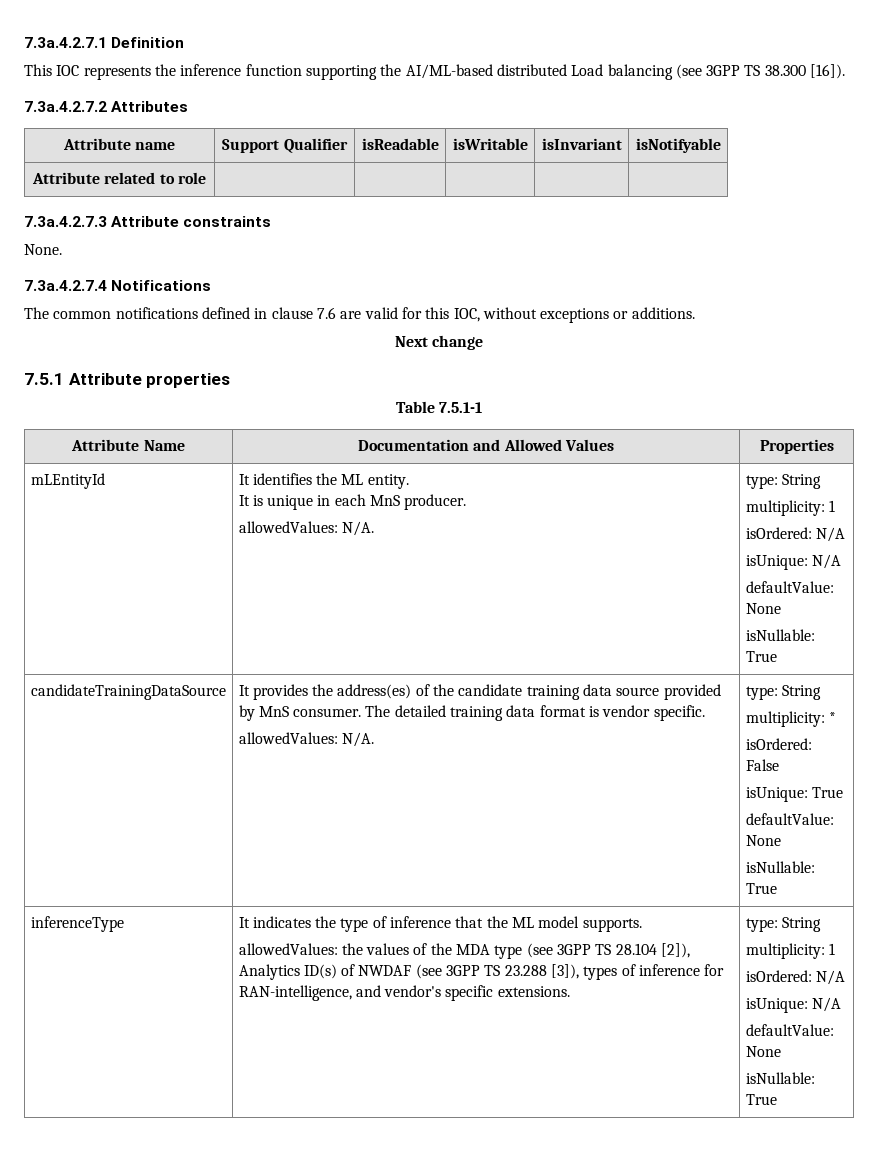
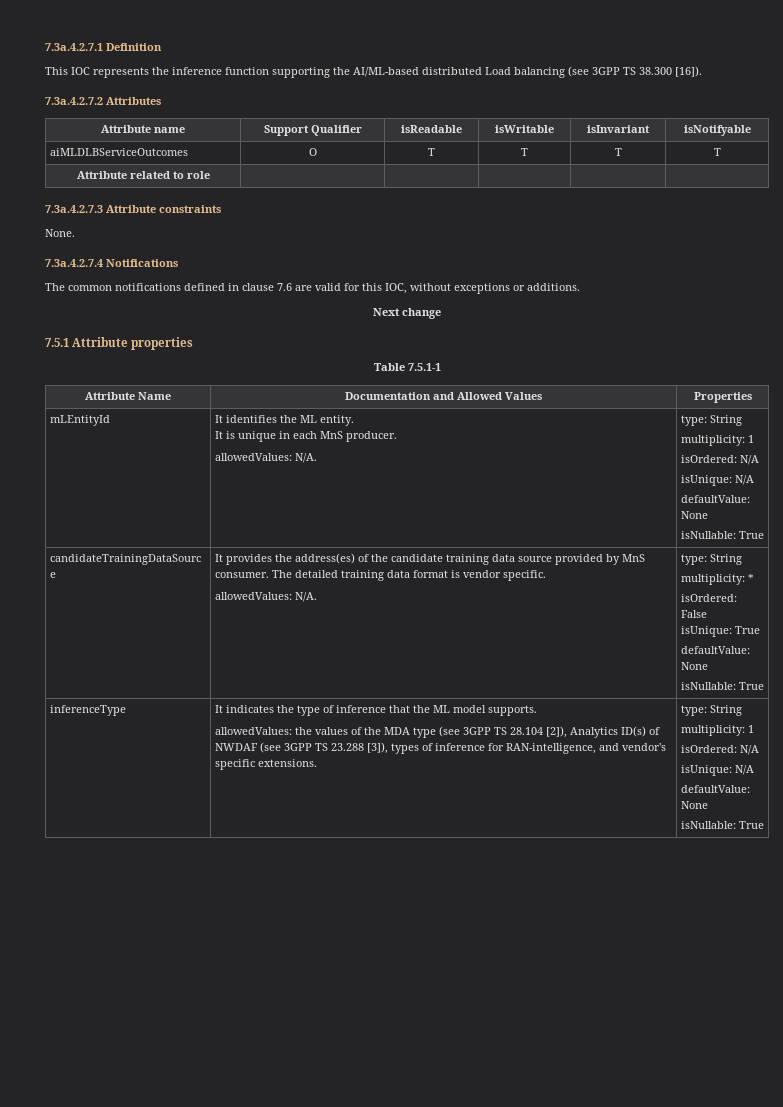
(721, 145) none -> [49,148,188,156] [308,148,317,156] [428,148,435,156] [521,148,528,156] [614,148,622,156] [713,148,721,156] // aiMLDLBServiceOutcomes | O | T | T | T | T

